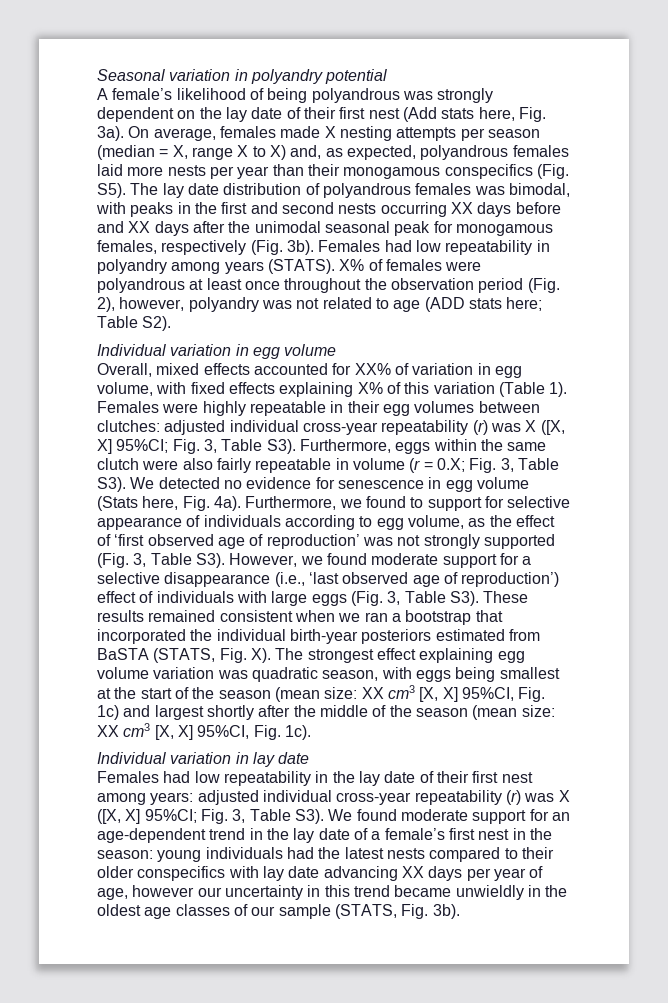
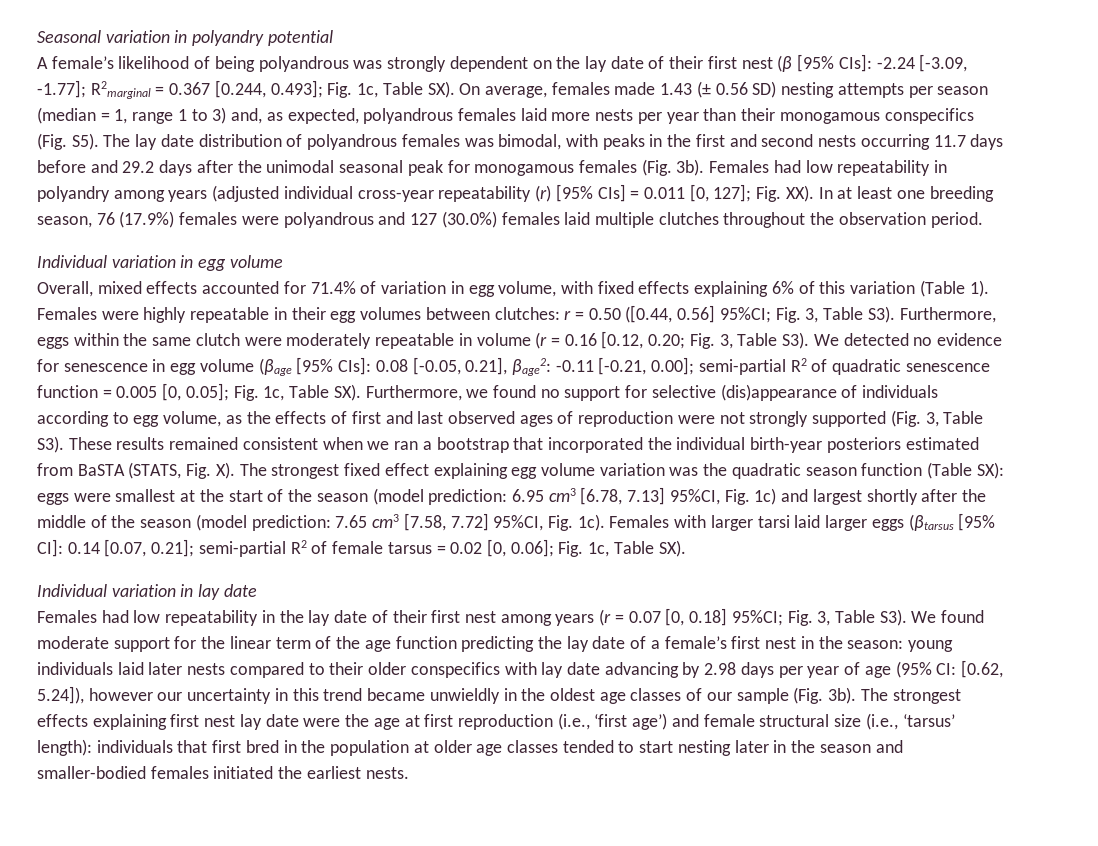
[402,107,546,122] [97,126,336,141] (Add stats here, Fig. 3a). On average, females made X -> [777,54,968,72] [37,80,777,99] (β [95% CIs]: -2.24 [-3.09, -1.77]; R2marginal = 0.367 [0.244, 0.493]; Fig. 1c, Table SX). On average, females made 1.43 (± 0.56 SD)
[172,145,286,160] X, range X to X) -> [114,107,227,124] 1, range 1 to 3)
[450,202,473,214] XX -> [933,135,966,147] 11.7
[128,221,151,233] XX -> [122,161,155,173] 29.2
[97,240,247,255] females, respectively -> [578,160,637,173] females
[267,259,482,274] [97,278,560,293] [97,297,543,312] [97,316,172,331] (STATS). X% of females were polyandrous at least once throughout the observation period (Fig. 2), however, polyandry was not related to age (ADD stats here; Table S2). -> [212,184,994,202] [37,211,983,228] (adjusted individual cross-year repeatability (r) [95% CIs] = 0.011 [0, 127]; Fig. XX). In at least one breeding season, 76 (17.9%) females were polyandrous and 127 (30.0%) females laid multiple clutches throughout the observation period.
[354,363,391,375] XX% -> [310,281,356,294] 71.4%
[357,382,383,394] X% -> [771,281,794,294] 6%
[164,420,565,435] [97,439,112,454] adjusted individual cross-year repeatability (r) was X ([X, X] -> [564,305,716,323] r = 0.50 ([0.44, 0.56]
[182,458,251,473] also fairly -> [286,333,372,349] moderately
[436,458,465,472] 0.X; -> [564,331,686,349] 0.16 [0.12, 0.20;
[97,496,241,511] (Stats here, Fig. 4a). -> [258,357,990,376] [37,383,361,401] (βage [95% CIs]: 0.08 [-0.05, 0.21], βage2: -0.11 [-0.21, 0.00]; semi-partial R2 of quadratic senescence function = 0.005 [0, 0.05]; Fig. 1c, Table SX).
[410,497,424,508] to -> [540,389,560,398] no
[97,517,182,530] appearance -> [720,384,837,401] (dis)appearance
[515,515,555,527] [97,534,393,549] effect of ‘first observed age of reproduction’ was -> [275,411,715,427] effects of first and last observed ages of reproduction were
[229,553,532,568] [97,572,560,587] [97,591,479,606] However, we found moderate support for a selective disappearance (i.e., ‘last observed age of reproduction’) effect of individuals with large eggs (Fig. 3, Table S3). -> (64, 444) none
(374, 656) none -> [344,463,381,476] fixed
[251,667,496,682] quadratic season, with eggs being -> [703,462,1004,479] [37,493,111,505] the quadratic season function (Table SX): eggs were
[274,685,458,702] (mean size: XX cm3 [X, X] -> [372,487,666,505] (model prediction: 6.95 cm3 [6.78, 7.13]
[472,705,555,720] [97,723,311,740] (mean size: XX cm3 [X, X] 95%CI, Fig. 1c). -> [195,513,996,531] [37,539,686,557] (model prediction: 7.65 cm3 [7.58, 7.72] 95%CI, Fig. 1c). Females with larger tarsi laid larger eggs (βtarsus [95% CI]: 0.14 [0.07, 0.21]; semi-partial R2 of female tarsus = 0.02 [0, 0.06]; Fig. 1c, Table SX).
[150,790,570,805] [97,809,141,824] years: adjusted individual cross-year repeatability (r) was X ([X, X] -> [555,608,728,626] years (r = 0.07 [0, 0.18]
[551,812,570,821] [97,828,263,843] an age-dependent trend in -> [201,636,535,652] the linear term of the age function predicting
[286,847,384,859] had the latest -> [117,662,183,675] laid later
[401,866,424,878] XX -> [682,662,737,678] by 2.98
[97,888,128,900] age, -> [864,660,1003,678] [37,686,84,704] age (95% CI: [0.62, 5.24]),
[334,904,460,919] (STATS, Fig. 3b). -> [793,687,961,704] [37,713,955,730] [37,739,903,756] [37,766,409,779] (Fig. 3b). The strongest effects explaining first nest lay date were the age at first reproduction (i.e., ‘first age’) and female structural size (i.e., ‘tarsus’ length): individuals that first bred in the population at older age classes tended to start nesting later in the season and smaller-bodied females initiated the earliest nests.

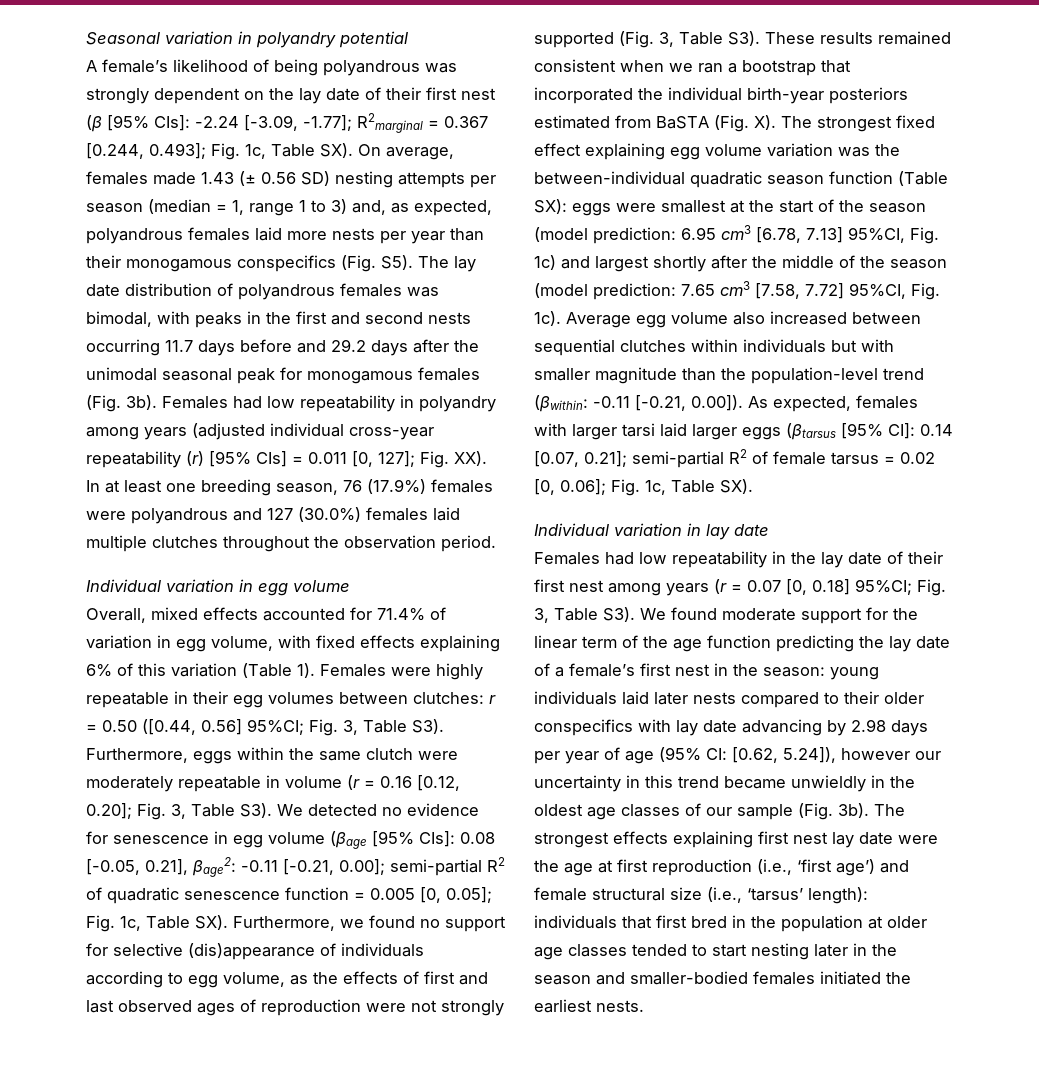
[648,334,686,349] 0.20; -> [86,803,132,819] 0.20];
[128,462,212,479] (STATS, Fig. -> [714,115,749,132] (Fig.
(728, 469) none -> [534,171,685,185] between-individual
[609,515,670,528] Females -> [566,311,921,328] [534,339,894,356] [534,367,924,384] [534,395,918,412] Average egg volume also increased between sequential clutches within individuals but with smaller magnitude than the population-level trend (βwithin: -0.11 [-0.21, 0.00]). As expected, females

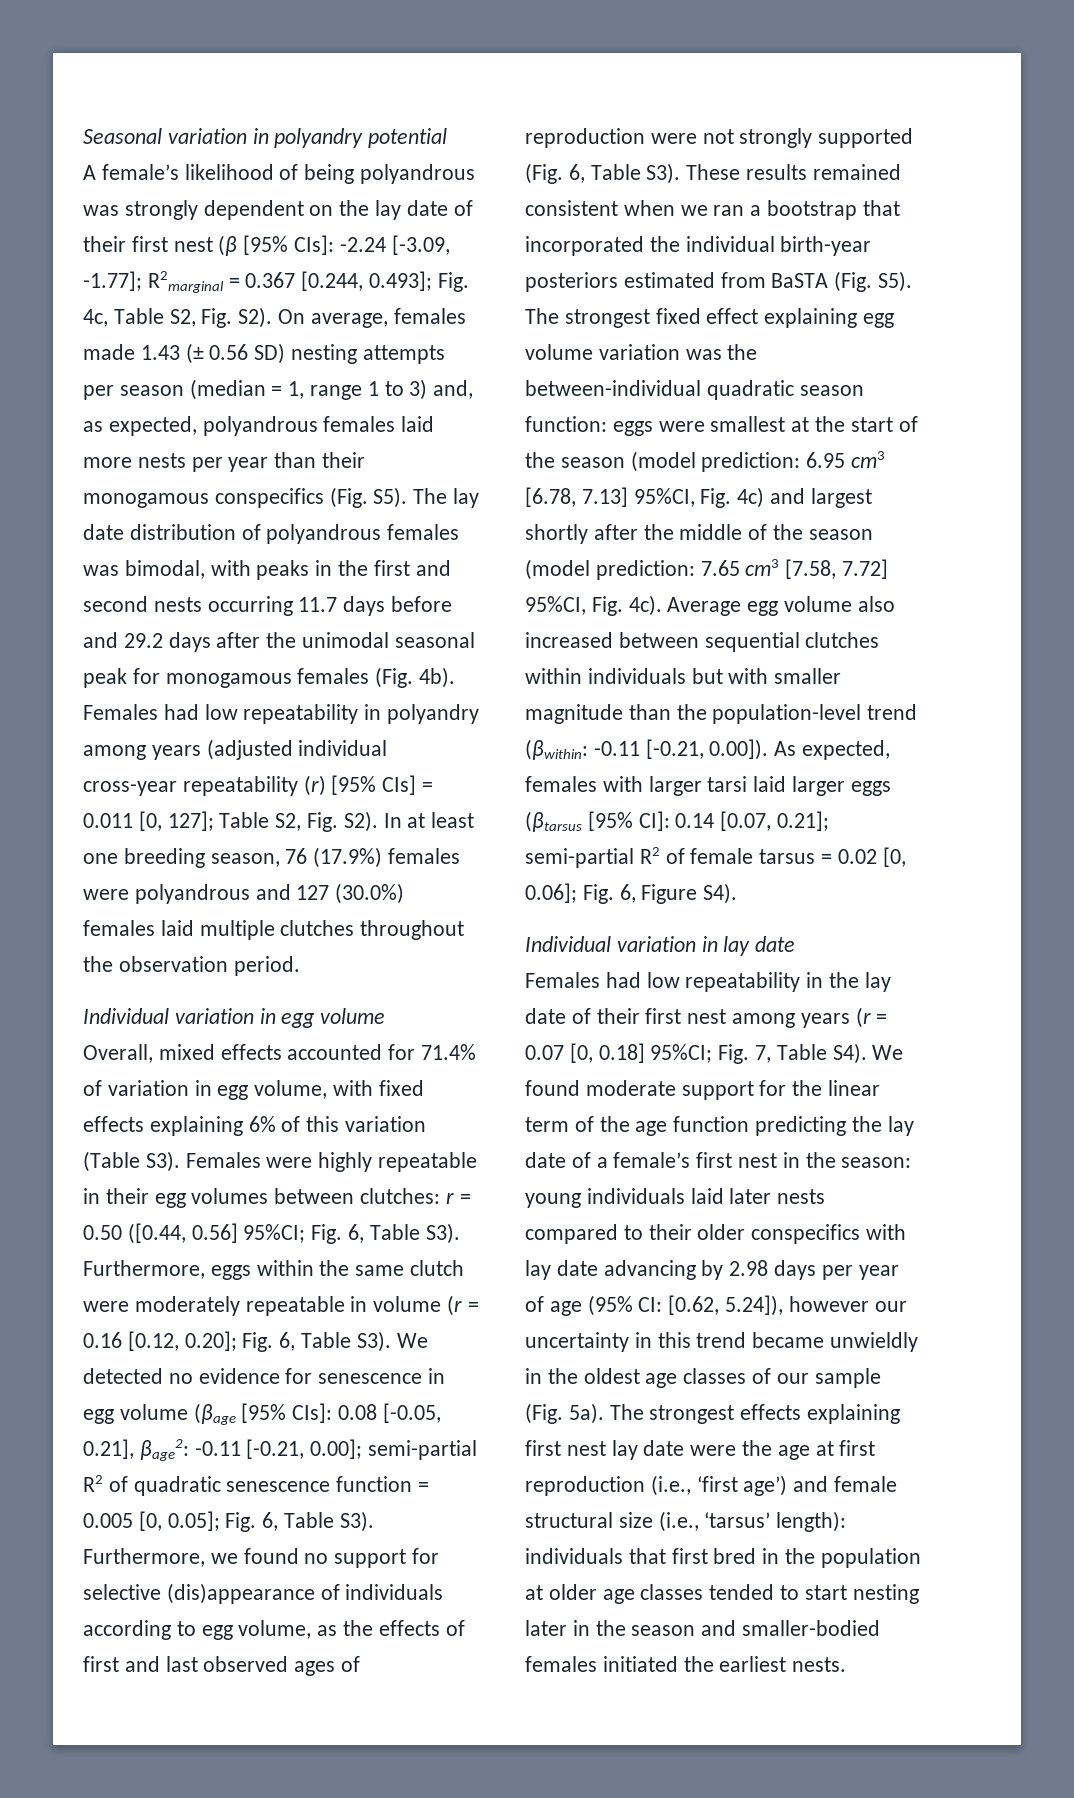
[245,143,353,159] 1c, Table SX). -> [83,307,273,328] 4c, Table S2, Fig. S2).
[126,395,157,410] 3b). -> [419,667,456,688] 4b).
[420,451,487,468] Fig. XX). -> [219,811,378,832] Table S2, Fig. S2).
[297,663,315,678] 1). -> [145,1151,180,1172] S3).
[343,720,358,735] 3, -> [348,1224,365,1243] 6,
[171,804,186,819] 3, -> [279,1332,296,1351] 6,
[120,915,228,931] 1c, Table SX). -> [262,1511,374,1532] 6, Table S3).
[659,32,674,47] 3, -> [568,164,585,183] 6,
[754,115,776,130] X). -> [878,271,913,292] S5).
[829,171,948,186] [534,199,567,214] function (Table SX): -> [525,416,607,432] function:
[534,255,556,270] 1c) -> [737,487,765,508] 4c)
[534,311,561,326] 1c). -> [628,595,662,616] 4c).
[645,479,753,495] 1c, Table SX). -> [619,883,738,904] 6, Figure S4).
[534,607,635,623] 3, Table S3). -> [755,1043,867,1064] 7, Table S4).
[838,803,869,818] 3b). -> [568,1403,604,1424] 5a).

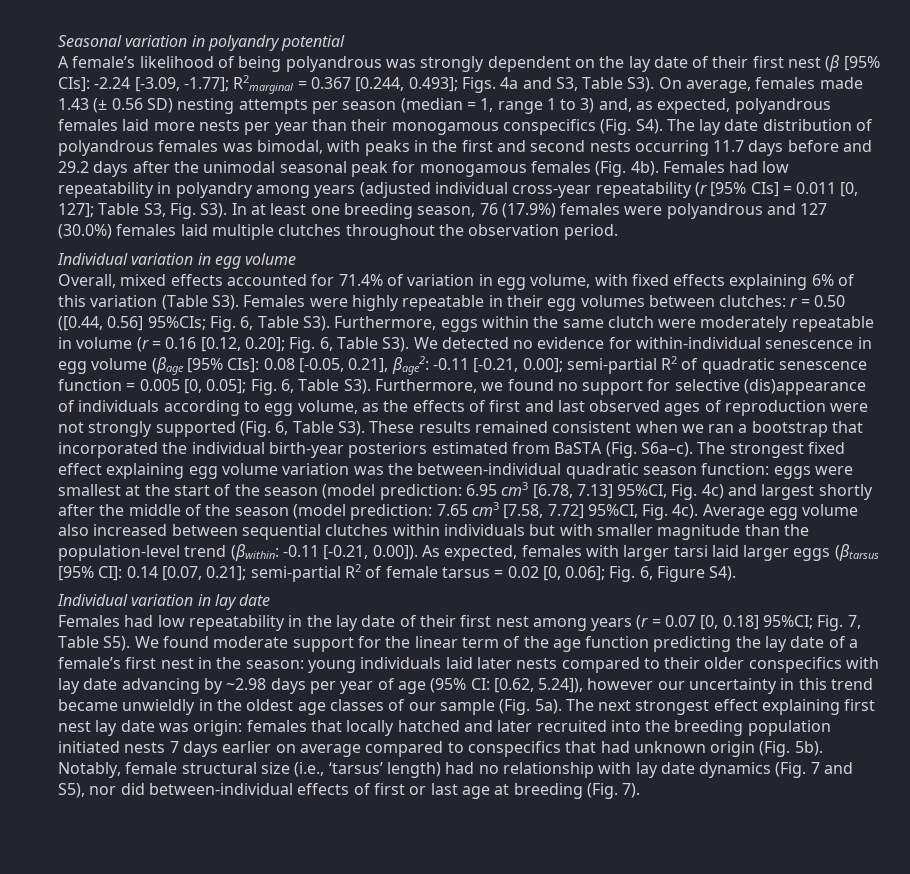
[437,272,469,292] [83,307,273,328] Fig. 4c, Table S2, Fig. S2). -> [461,77,655,93] Figs. 4a and S3, Table S3).
[373,487,408,508] S5). -> [635,119,663,134] S4).
[303,775,326,796] (r) -> [694,182,707,197] (r
[275,811,378,832] S2, Fig. S2). -> [143,203,228,219] S3, Fig. S3).
[243,1224,306,1243] 95%CI; -> [147,316,206,330] 95%CIs;
(313, 1376) none -> [636,337,762,349] within-individual
[878,271,913,292] S5). -> [640,442,693,457] S6a–c).
[832,1043,867,1064] S4). -> [103,636,131,651] S5).
[729,1260,769,1276] 2.98 -> [226,678,267,690] ~2.98
[649,1404,802,1424] strongest effects -> [598,699,758,715] next strongest effect
[690,1440,876,1460] [525,1475,829,1496] were the age at first reproduction (i.e., ‘first age’) and -> [158,720,831,736] [58,741,823,757] [58,762,121,778] was origin: females that locally hatched and later recruited into the breeding population initiated nests 7 days earlier on average compared to conspecifics that had unknown origin (Fig. 5b). Notably,
[776,1511,847,1532] [525,1548,921,1568] [525,1584,919,1604] [525,1620,881,1636] [525,1656,847,1672] length): individuals that first bred in the population at older age classes tended to start nesting later in the season and smaller-bodied females initiated the earliest nests. -> [386,762,854,778] [58,783,641,799] length) had no relationship with lay date dynamics (Fig. 7 and S5), nor did between-individual effects of first or last age at breeding (Fig. 7).

